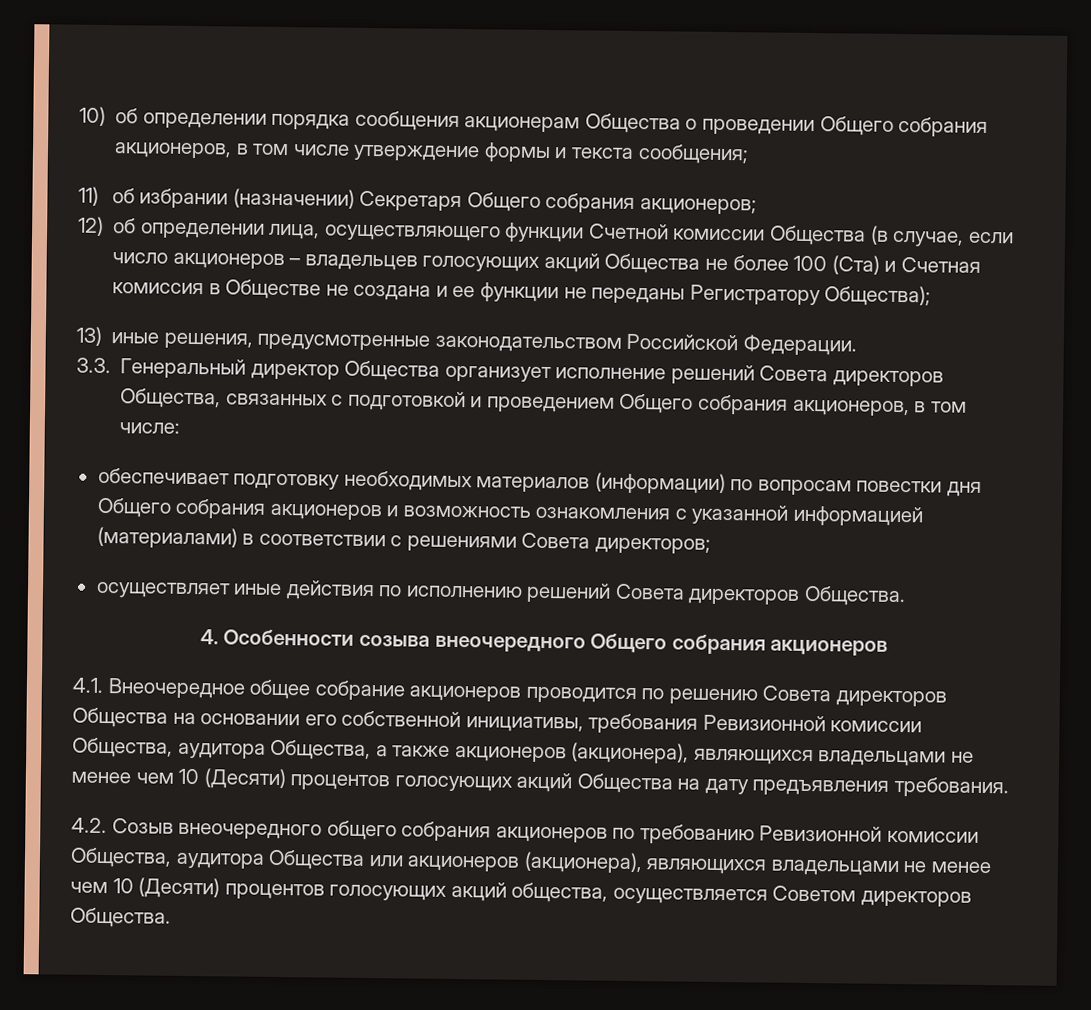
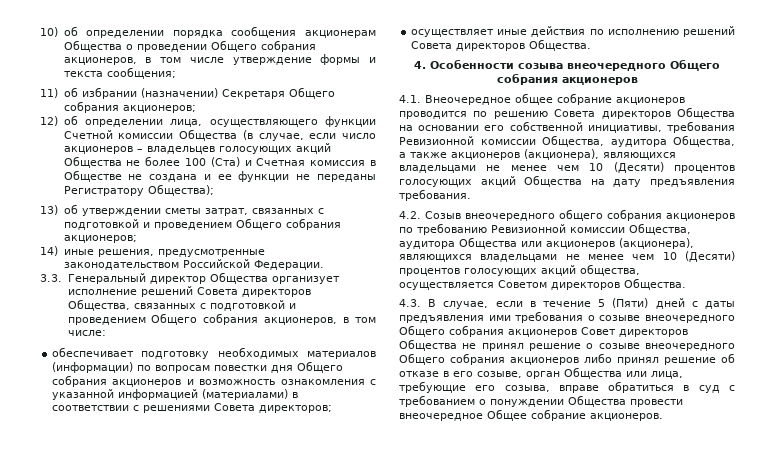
(102, 336) none -> [63,204,324,216] [63,218,341,230] [63,235,137,243] [40,246,58,256] об утверждении сметы затрат, связанных с подготовкой и проведением Общего собрания акционеров; // 14)
(171, 917) none -> [399,298,735,309] [399,311,735,323] [399,325,688,337] [399,339,735,351] [399,353,735,365] [399,367,683,379] [399,381,735,393] [399,395,683,407] [399,409,663,421] // 4.3. В случае, если в течение 5 (Пяти) дней с даты предъявления ими требования о созыве внеочередного Общего собрания акционеров Совет директоров Общества не принял решение о созыве внеочередного Общего собрания акционеров либо принял решение об отказе в его созыве, орган Общества или лица, требующие его созыва, вправе обратиться в суд с требованием о понуждении Общества провести внеочередное Общее собрание акционеров.

